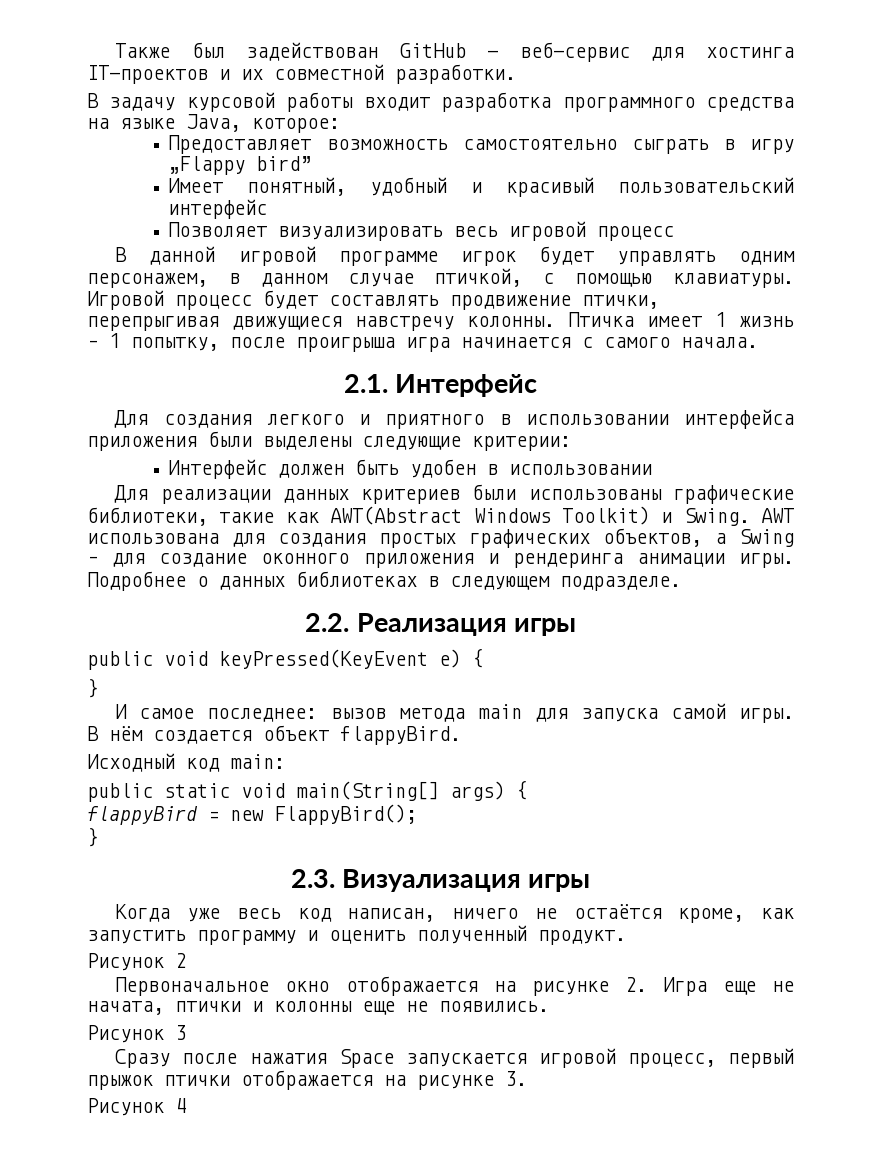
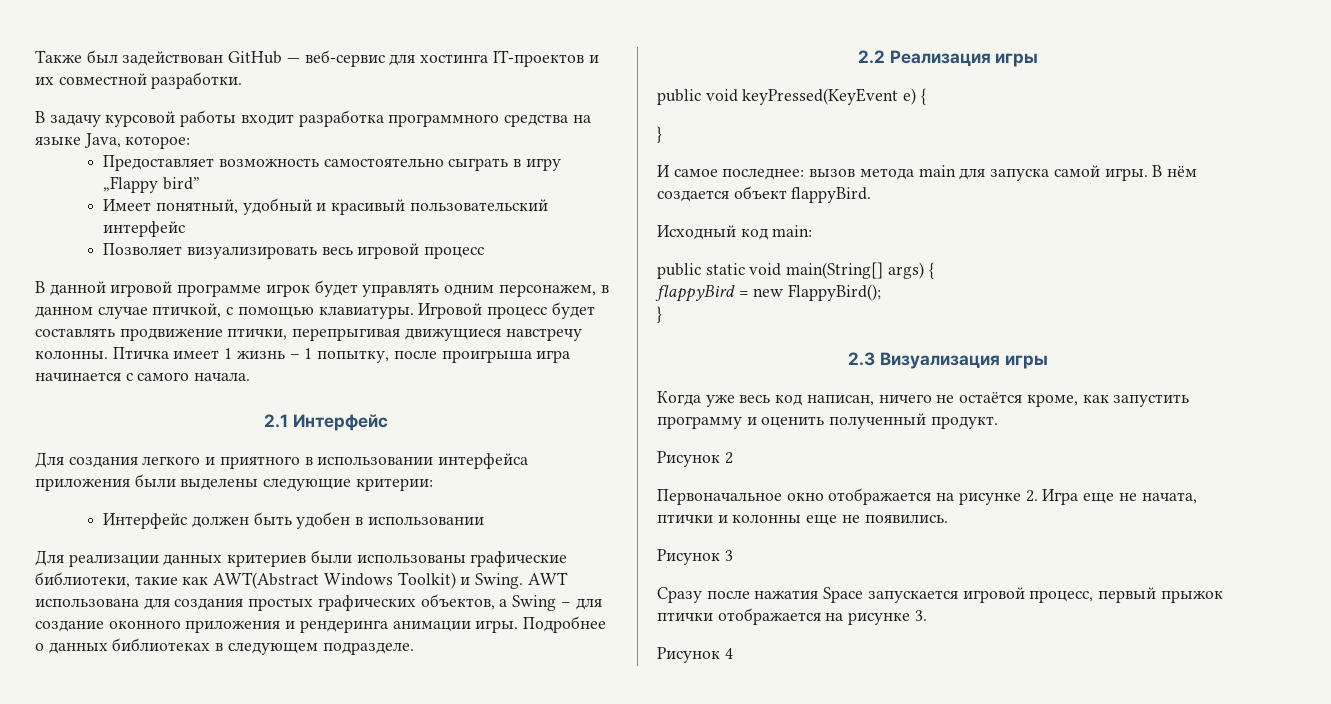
[343,374,388,393] 2.1. -> [264,414,289,428] 2.1
[305,613,350,632] 2.2. -> [857,50,885,64] 2.2
[290,869,335,888] 2.3. -> [848,352,876,366] 2.3

